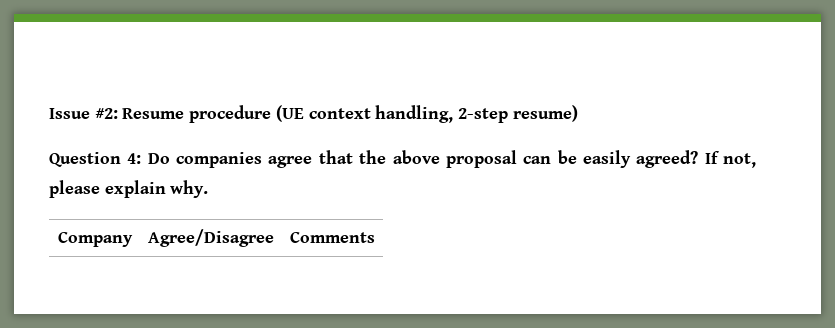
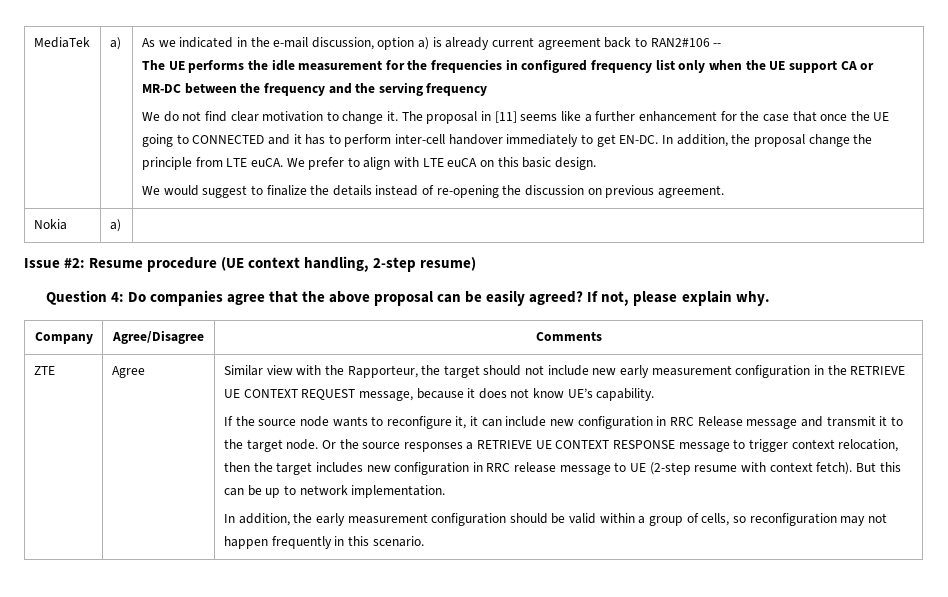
(49, 113) none -> [33,37,90,48] [109,37,121,50] [141,37,722,50] [141,59,875,73] [141,82,488,96] [141,111,890,124] [141,134,873,147] [141,157,596,170] [141,185,724,198] [33,219,67,230] [109,219,121,232] MediaTek | a) | As we indicated in the e-mail discussion, option a) is already current agreement back to RAN2#106 -- // The UE performs the idle measurement for the frequencies in configured frequency list only when the UE support CA or MR-DC between the frequency and the serving frequency // We do not find clear motivation to change it. The proposal in [11] seems like a further enhancement for the case that once the UE going to CONNECTED and it has to perform inter-cell handover immediately to get EN-DC. In addition, the proposal change the principle from LTE euCA. We prefer to align with LTE euCA on this basic design. // We would suggest to finalize the details instead of re-opening the discussion on previous agreement. // Nokia | a) | //
(375, 237) none -> [33,366,55,375] [111,366,145,378] [223,365,906,378] [223,388,655,401] [223,416,903,429] [223,439,899,452] [223,462,901,475] [223,485,446,498] [223,513,887,526] [223,536,424,549] // ZTE | Agree | Similar view with the Rapporteur, the target should not include new early measurement configuration in the RETRIEVE UE CONTEXT REQUEST message, because it does not know UE’s capability. // If the source node wants to reconfigure it, it can include new configuration in RRC Release message and transmit it to the target node. Or the source responses a RETRIEVE UE CONTEXT RESPONSE message to trigger context relocation, then the target includes new configuration in RRC release message to UE (2-step resume with context fetch). But this can be up to network implementation. // In addition, the early measurement configuration should be valid within a group of cells, so reconfiguration may not happen frequently in this scenario.

